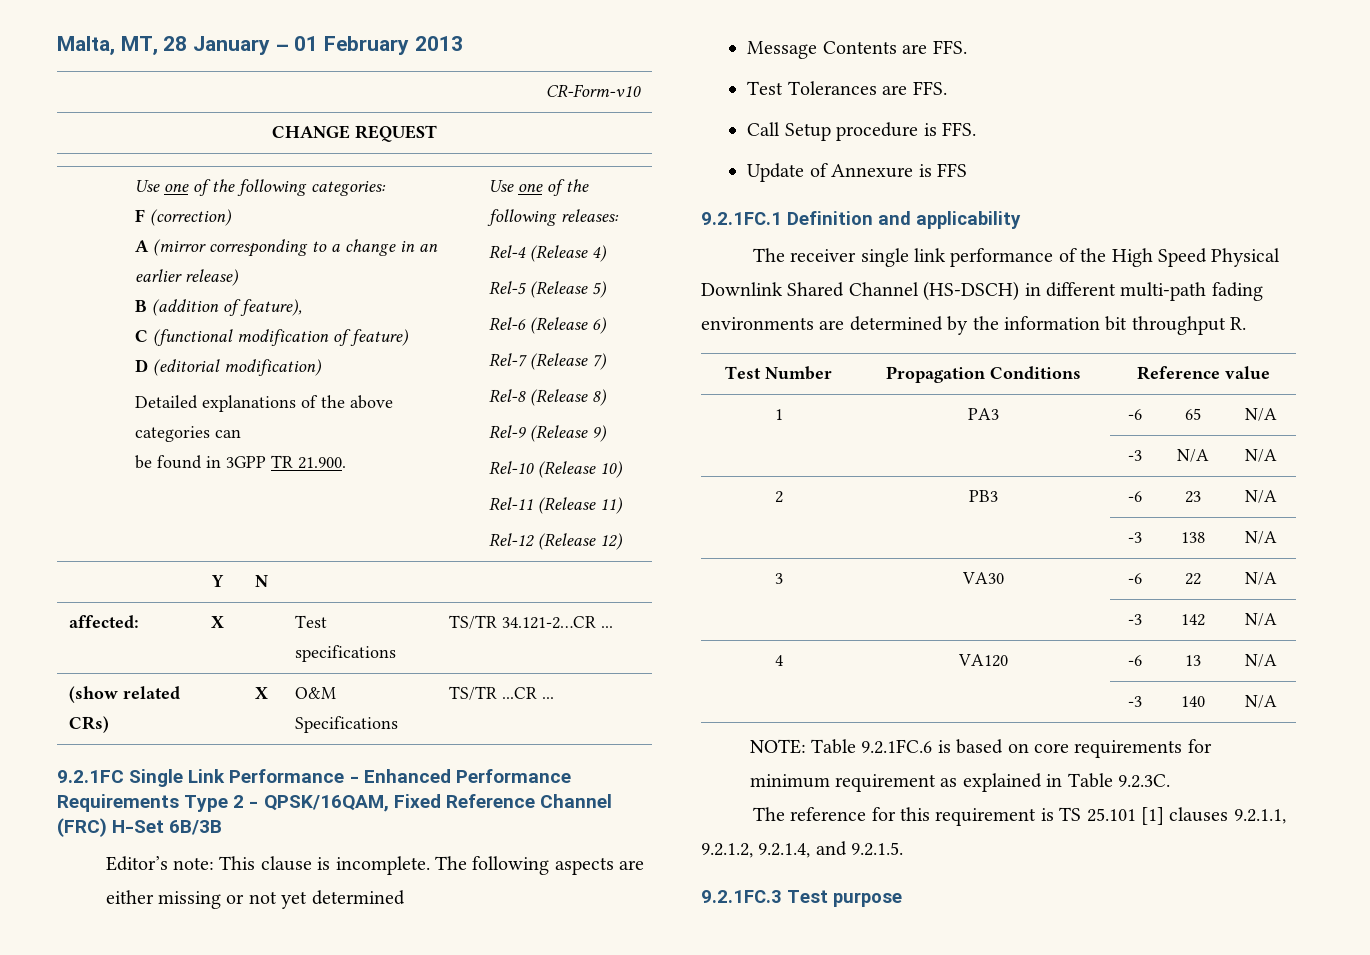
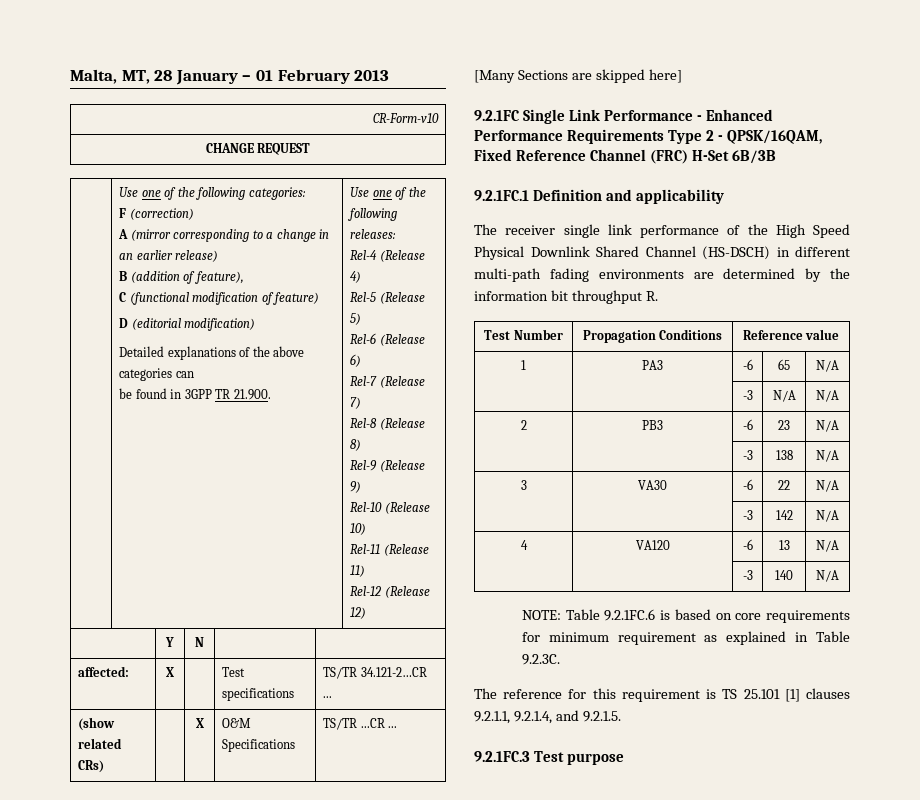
(554, 698) none -> [474,69,682,83] // [Many Sections are skipped here]
[105,856,645,875] [105,890,405,909] [747,40,967,59] [747,81,947,95] [747,122,976,141] [747,163,967,182] // Editor’s note: This clause is incomplete. The following aspects are either missing or not yet determined // Message Contents are FFS. // Test Tolerances are FFS. // Call Setup procedure is FFS. // Update of Annexure is FFS -> (777, 157) none
[701,843,753,858] 9.2.1.2, -> (510, 717) none

